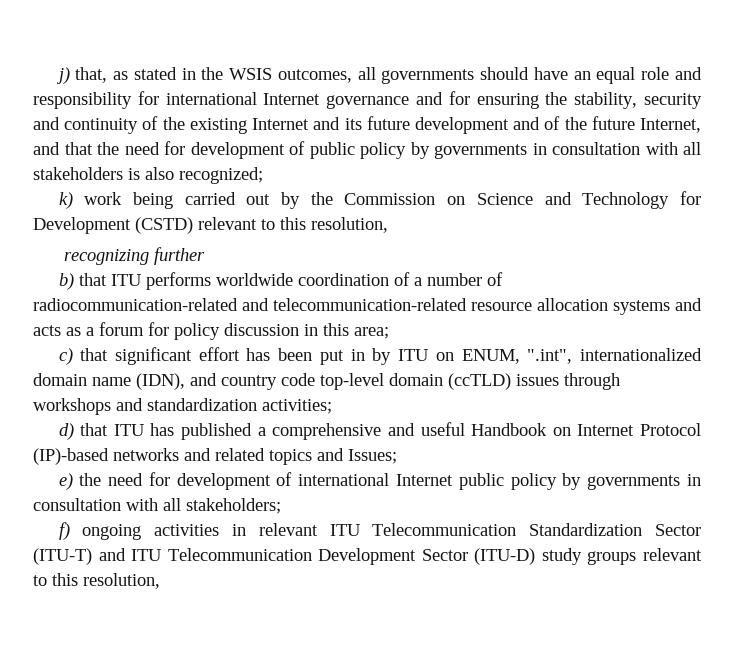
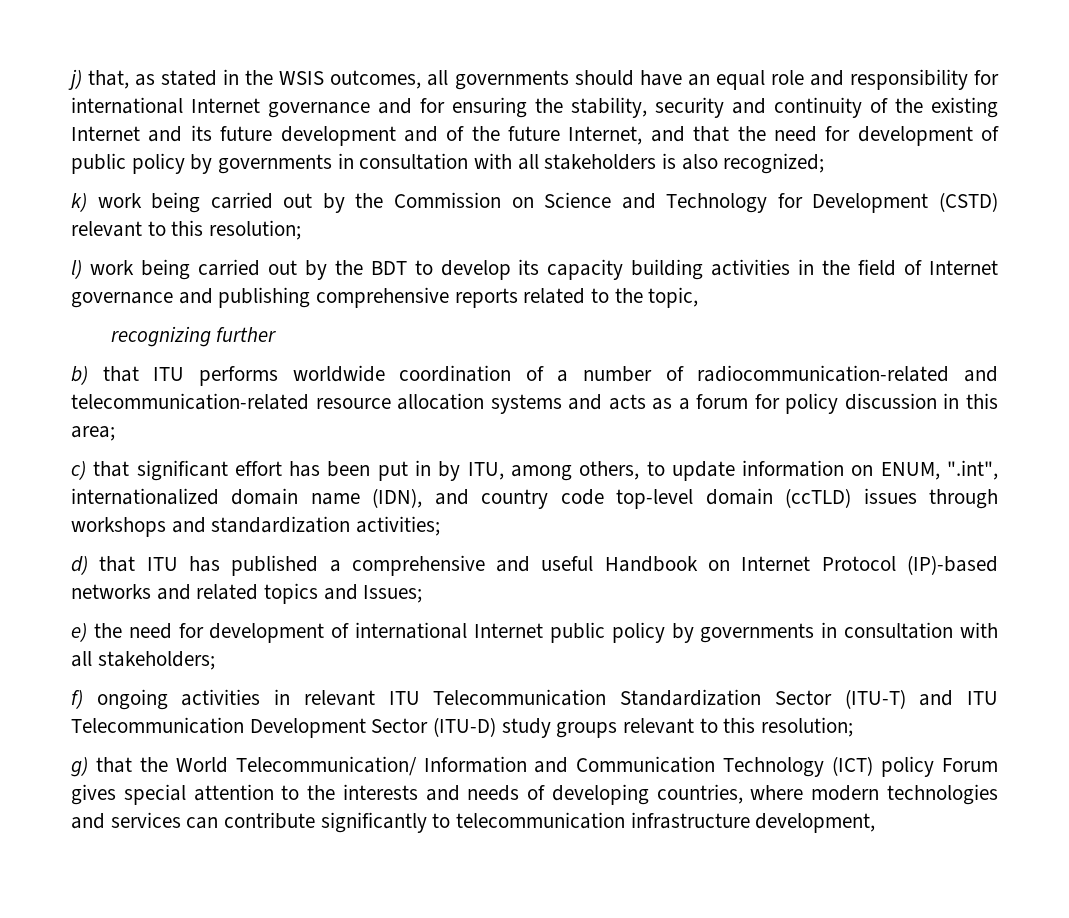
[311,217,388,233] resolution, -> [209,220,302,240] [71,259,999,280] [71,287,699,308] resolution; // l) work being carried out by the BDT to develop its capacity building activities in the field of Internet governance and publishing comprehensive reports related to the topic,
[398,349,429,361] ITU -> [467,460,845,481] ITU, among others, to update information
[83,573,160,589] resolution, -> [761,717,854,737] [71,756,998,777] [71,784,998,805] [71,812,876,833] resolution; // g) that the World Telecommunication/ Information and Communication Technology (ICT) policy Forum gives special attention to the interests and needs of developing countries, where modern technologies and services can contribute significantly to telecommunication infrastructure development,

